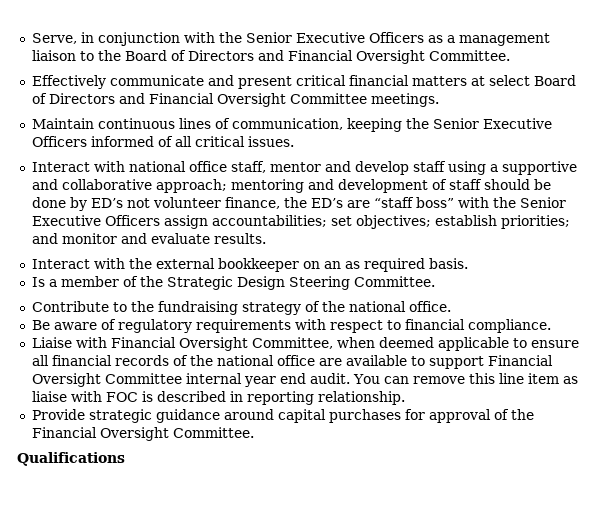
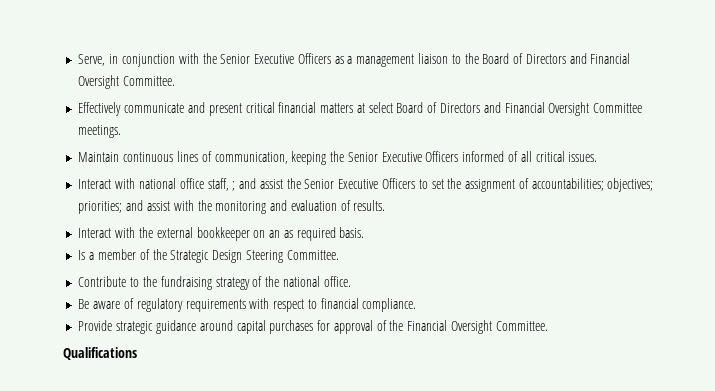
[269,161,577,175] [31,179,551,193] [31,197,566,211] [31,215,570,229] [31,233,210,244] mentor and develop staff using a supportive and collaborative approach; mentoring and development of staff should be done by ED’s not volunteer finance, the ED’s are “staff boss” with the Senior Executive Officers assign accountabilities; set objectives; establish priorities; and monitor and evaluate -> [232,178,654,192] [78,200,351,214] ; and assist the Senior Executive Officers to set the assignment of accountabilities; objectives; priorities; and assist with the monitoring and evaluation of
[31,337,579,351] [31,355,553,369] [31,373,578,387] [31,391,405,405] // Liaise with Financial Oversight Committee, when deemed applicable to ensure all financial records of the national office are available to support Financial Oversight Committee internal year end audit. You can remove this line item as liaise with FOC is described in reporting relationship. -> (417, 305) none

